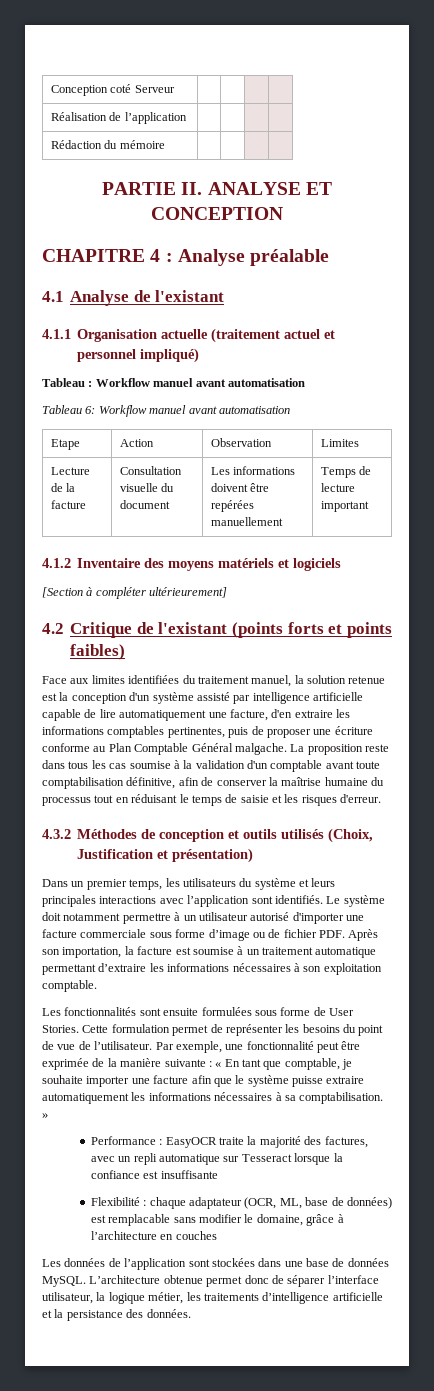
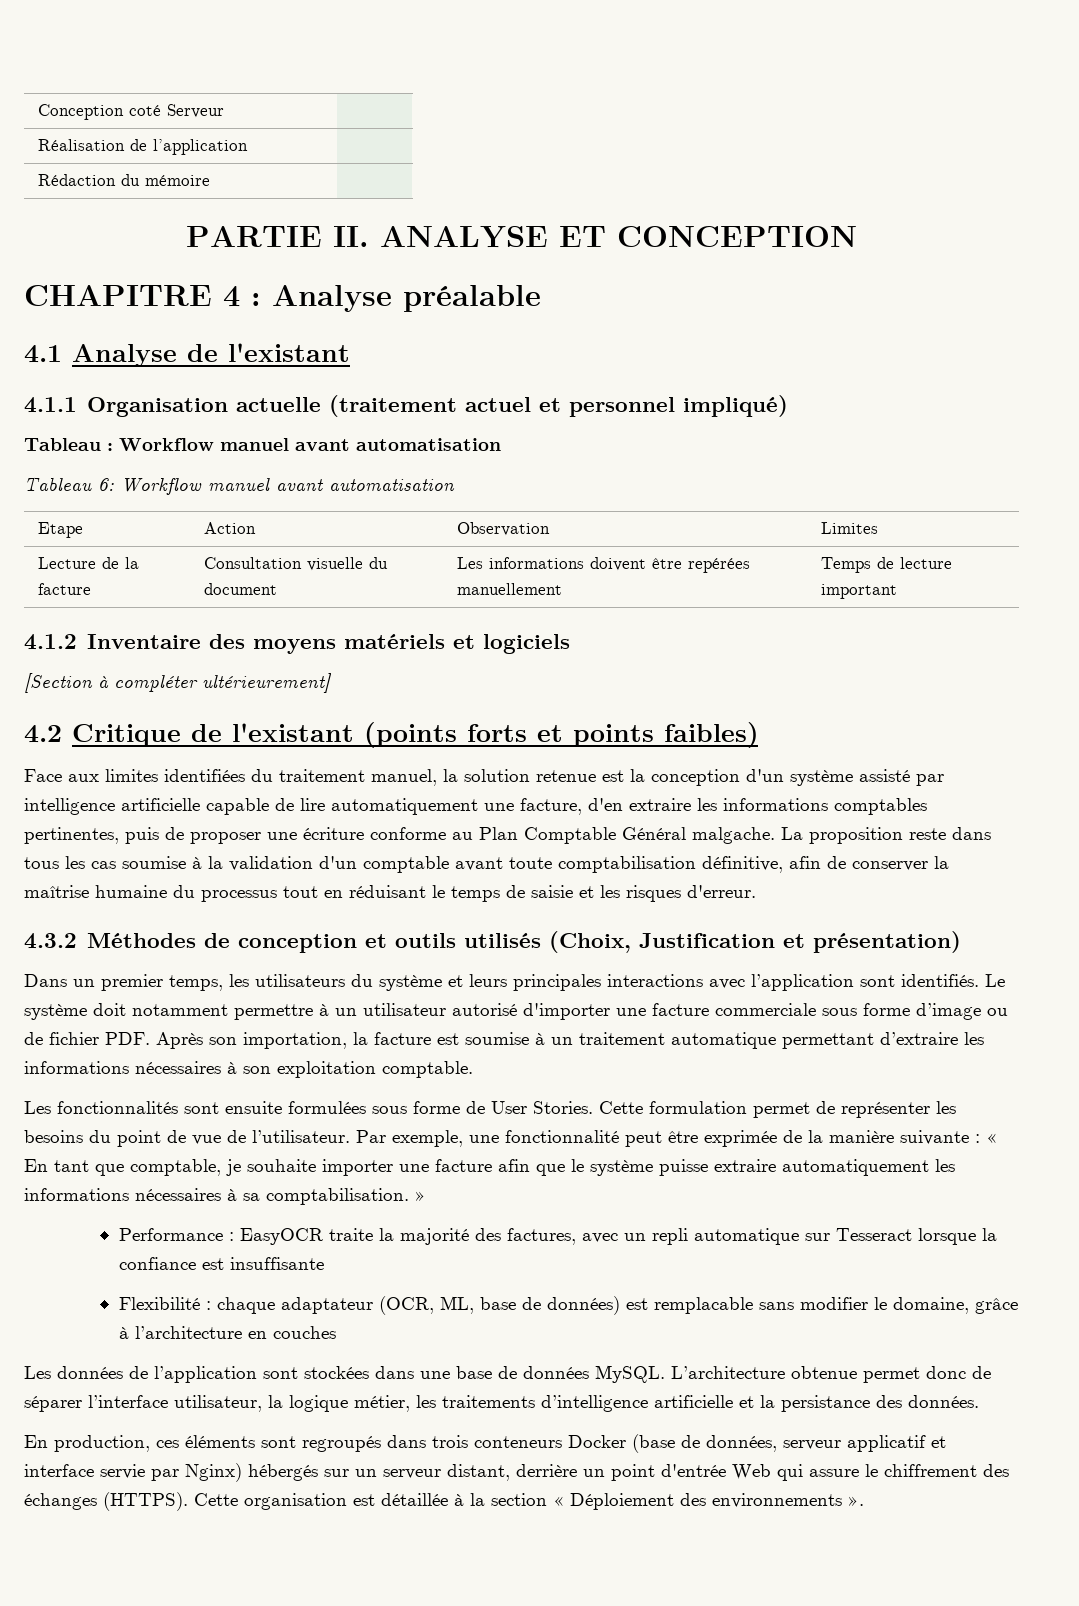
(191, 1313) none -> [24,1434,946,1453] [24,1463,1009,1482] [24,1492,864,1511] // En production, ces éléments sont regroupés dans trois conteneurs Docker (base de données, serveur applicatif et interface servie par Nginx) hébergés sur un serveur distant, derrière un point d'entrée Web qui assure le chiffrement des échanges (HTTPS). Cette organisation est détaillée à la section « Déploiement des environnements ».

